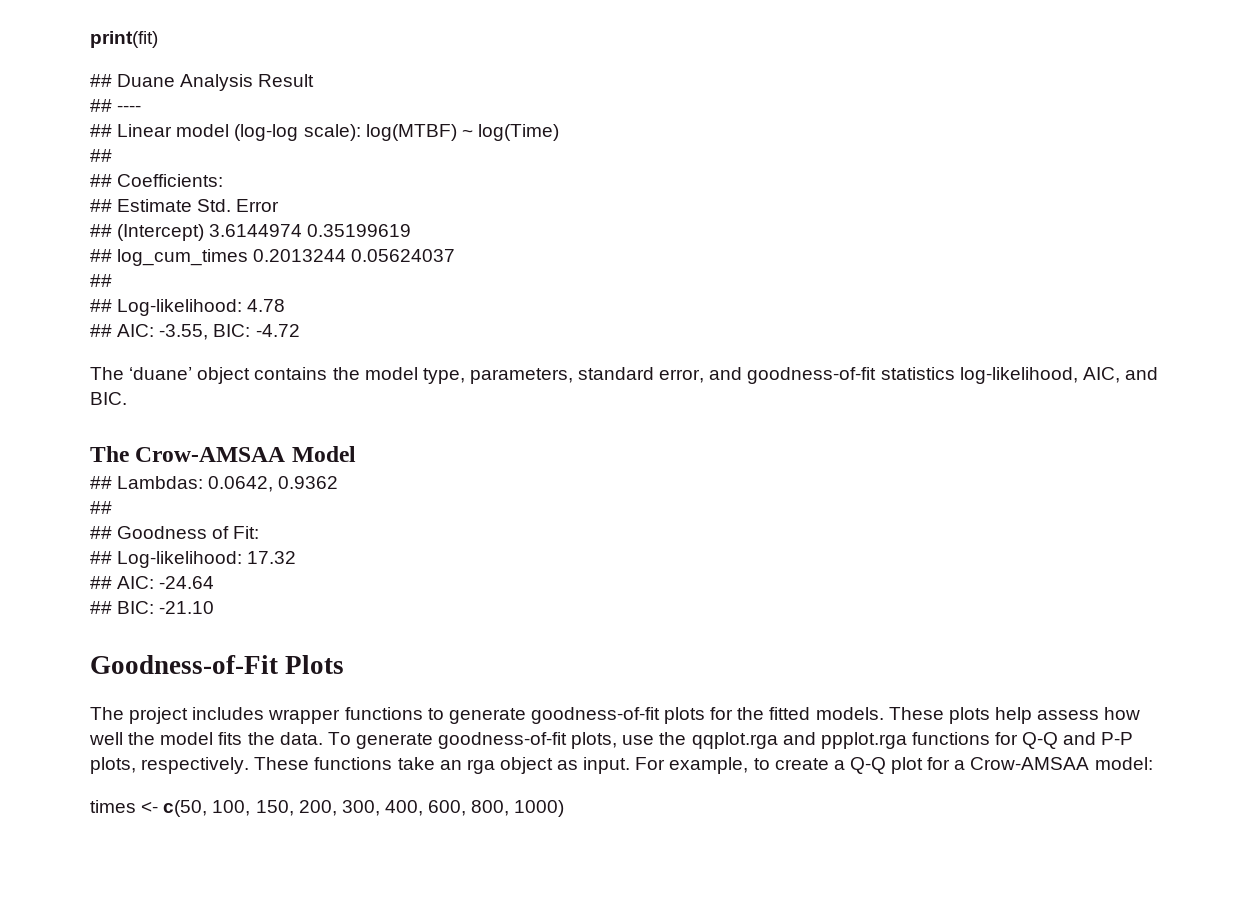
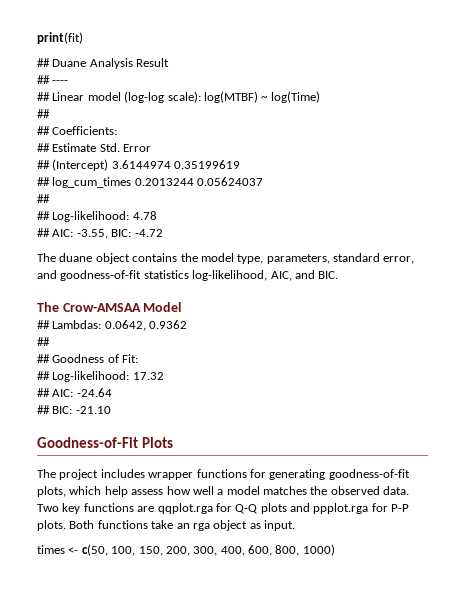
[129,367,193,380] ‘duane’ -> [59,253,93,262] duane
[427,707,1141,724] [89,732,1134,749] [90,757,310,774] to generate goodness-of-fit plots for the fitted models. These plots help assess how well the model fits the data. To generate goodness-of-fit plots, use the qqplot.rga and ppplot.rga functions for Q-Q and P-P plots, respectively. These -> [249,469,410,480] [37,486,410,497] [37,503,410,514] [37,520,95,531] for generating goodness-of-fit plots, which help assess how well a model matches the observed data. Two key functions are qqplot.rga for Q-Q plots and ppplot.rga for P-P plots. Both
[635,757,1153,774] For example, to create a Q-Q plot for a Crow-AMSAA model: -> (295, 525) none

